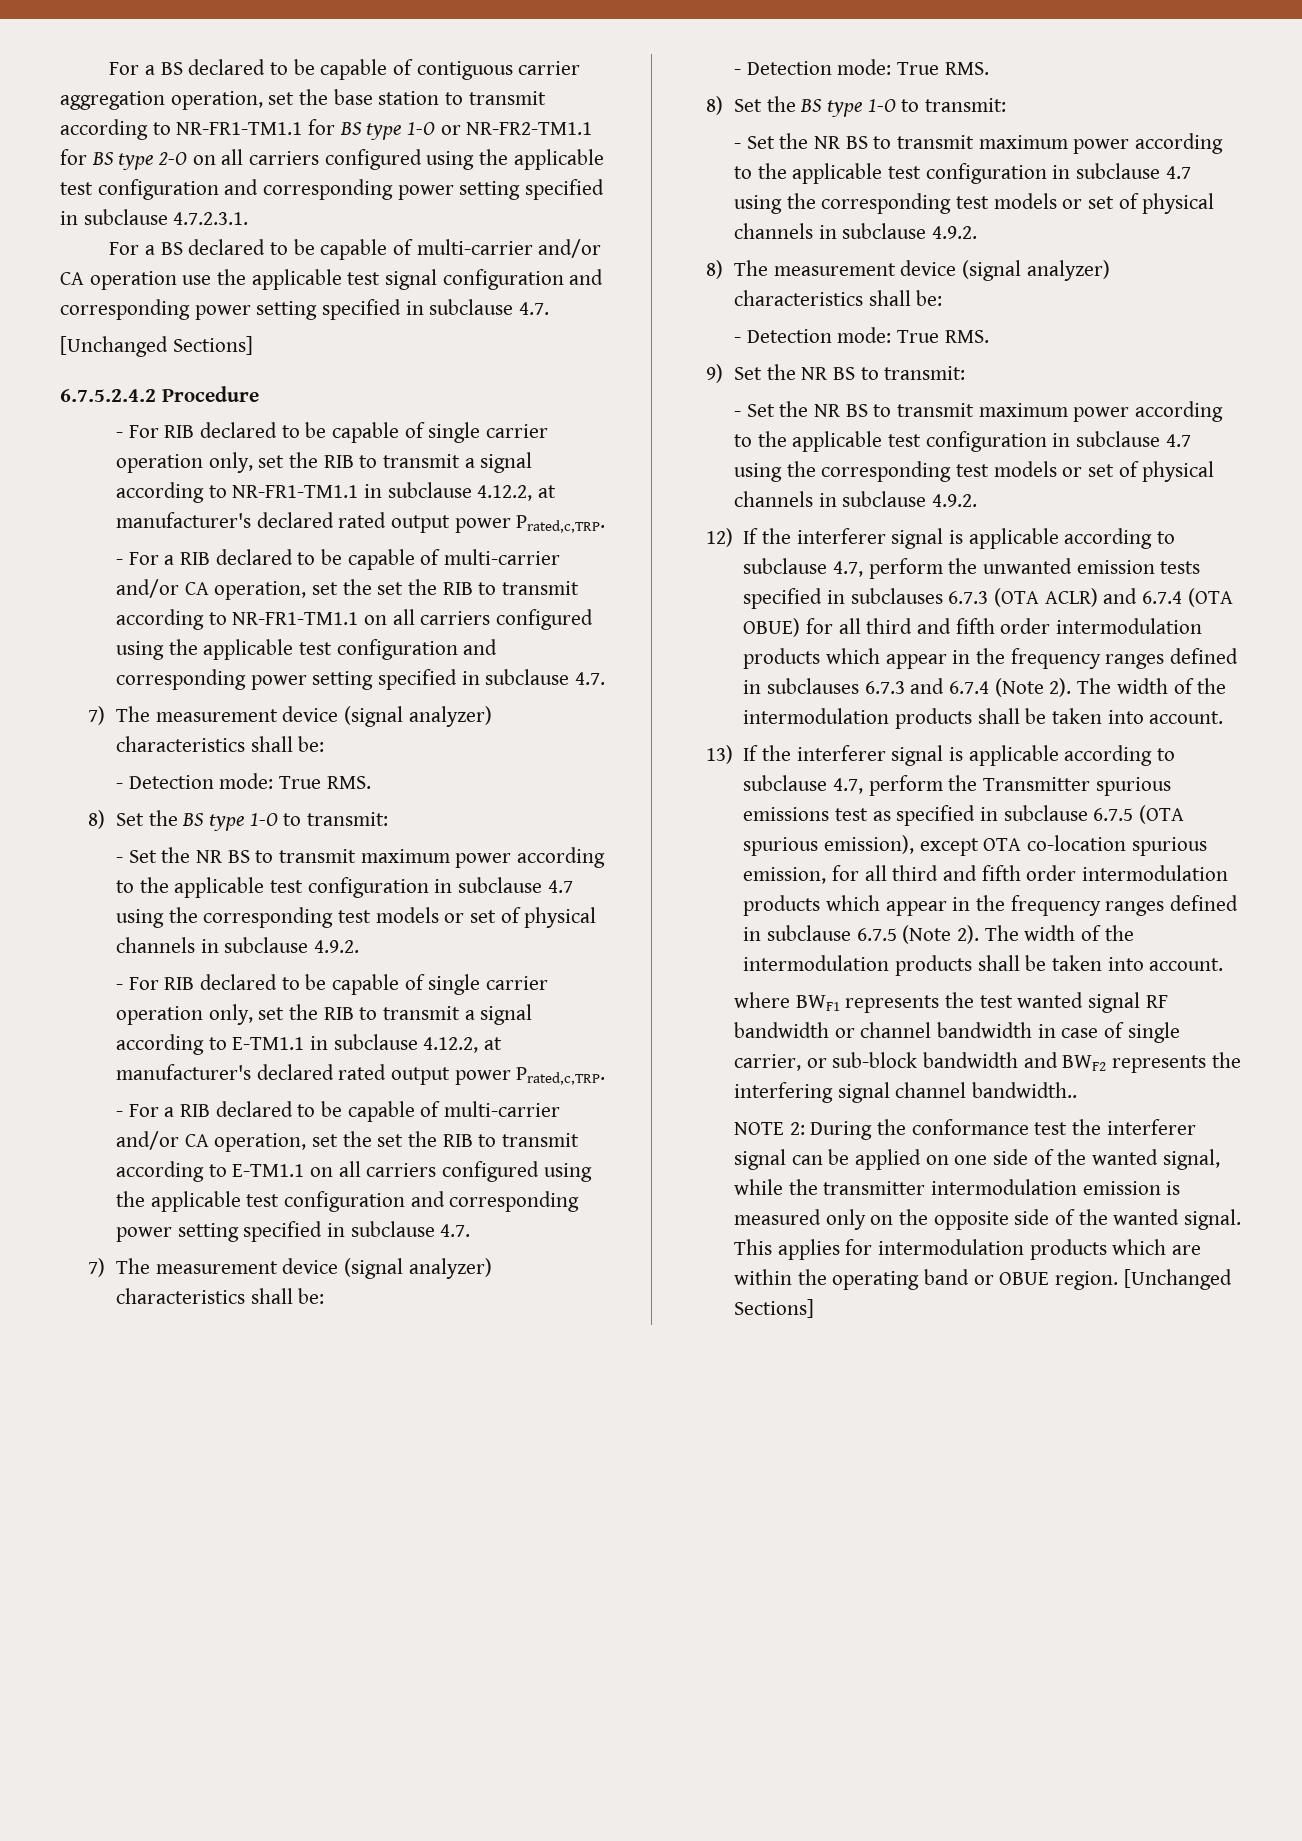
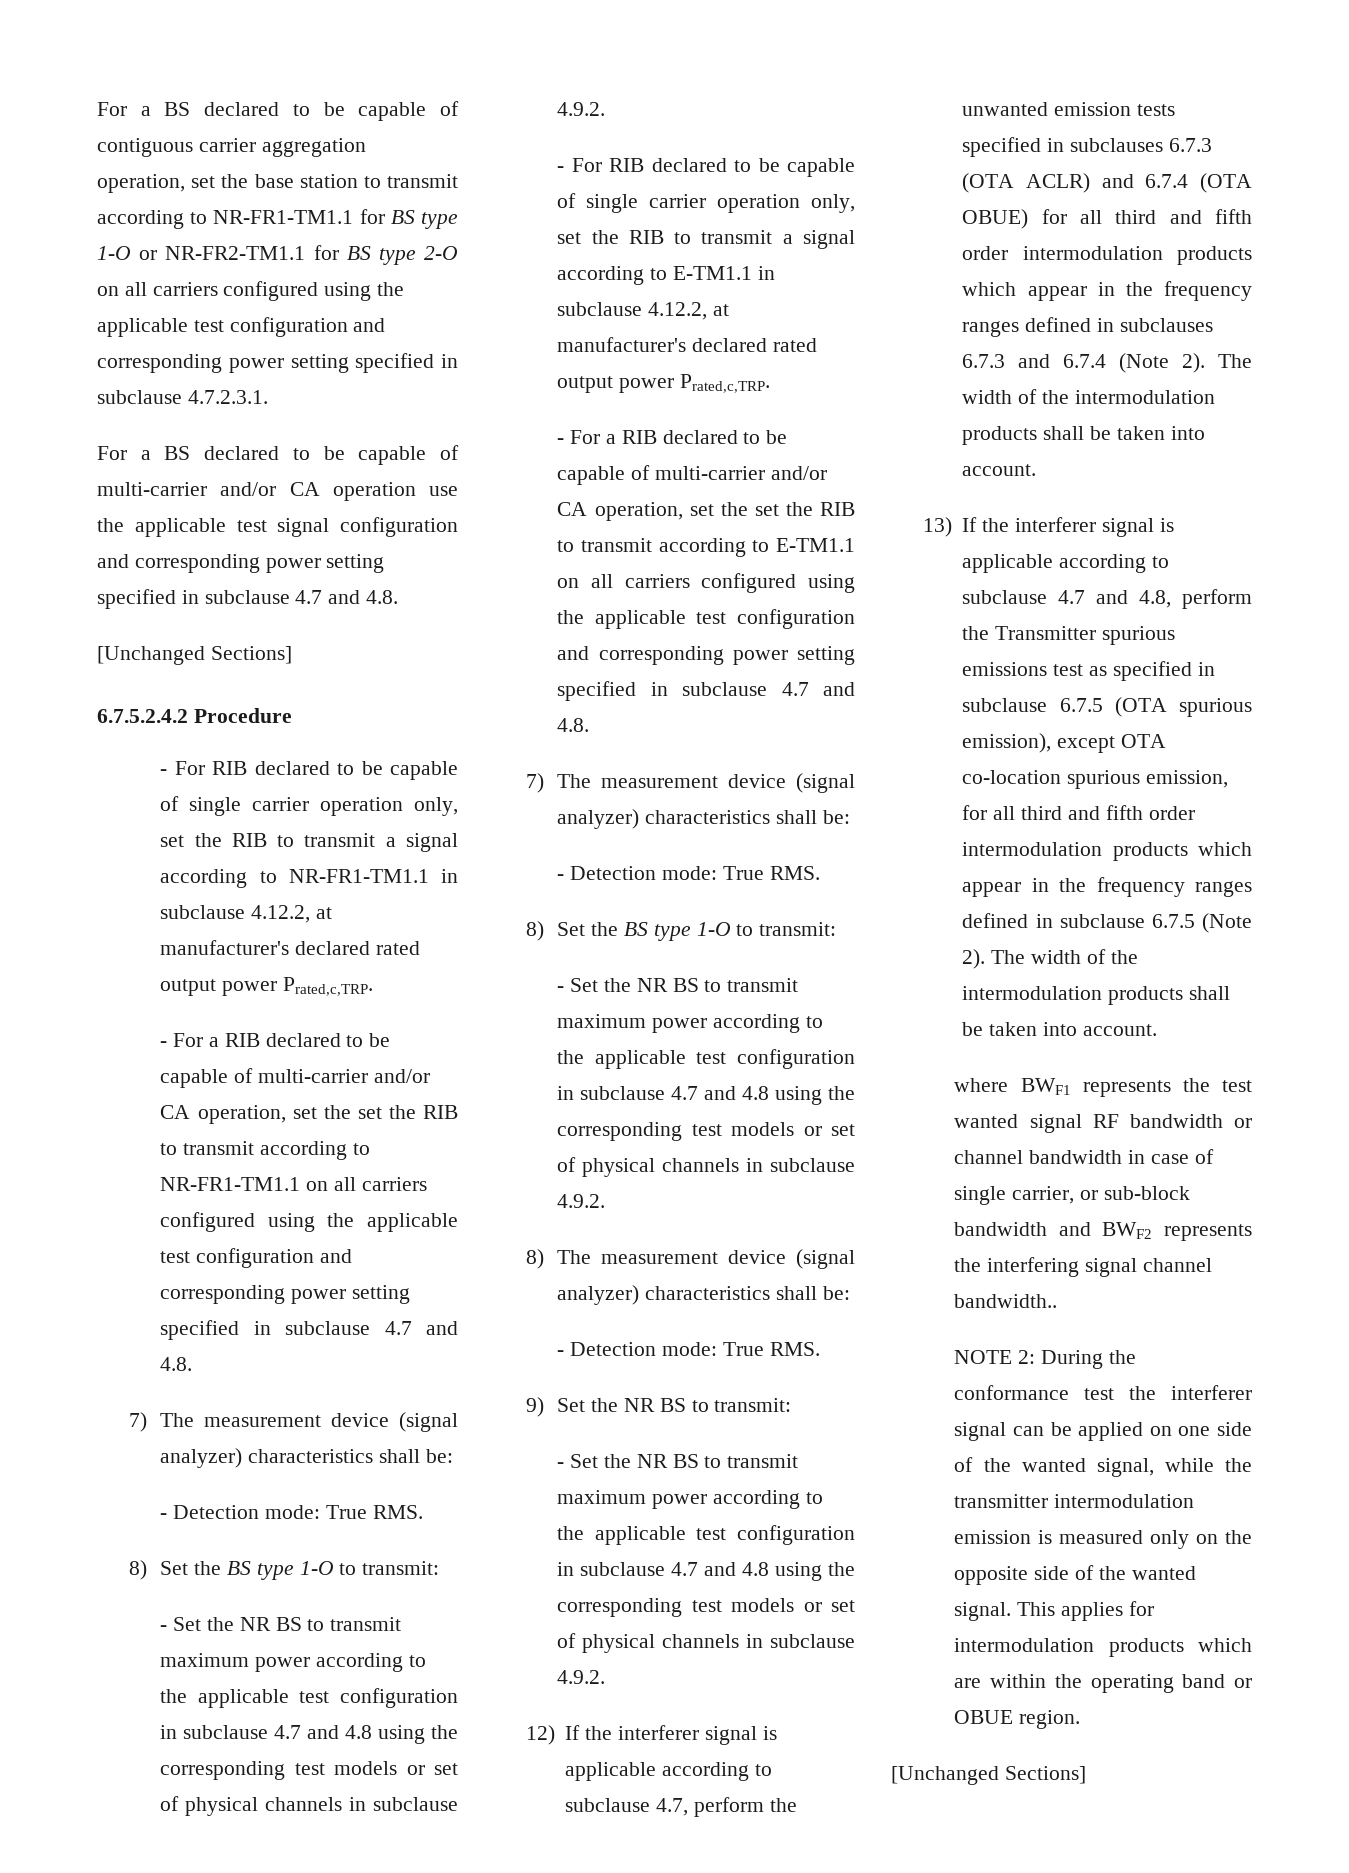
[519,302,550,315] 4.7. -> [295,590,399,604] 4.7 and 4.8.
[574,672,605,685] 4.7. -> [384,1321,458,1335] [160,1357,193,1371] 4.7 and 4.8.
(573, 886) none -> [307,1725,373,1739] and 4.8
[440,1224,471,1237] 4.7. -> [781,682,855,696] [557,718,590,732] 4.7 and 4.8.
(1191, 172) none -> [704,1086,770,1100] and 4.8
(1191, 440) none -> [704,1562,770,1576] and 4.8
[833,778,864,794] 4.7, -> [1058,590,1172,608] 4.7 and 4.8,
(1118, 1280) none -> (1081, 1719) //

